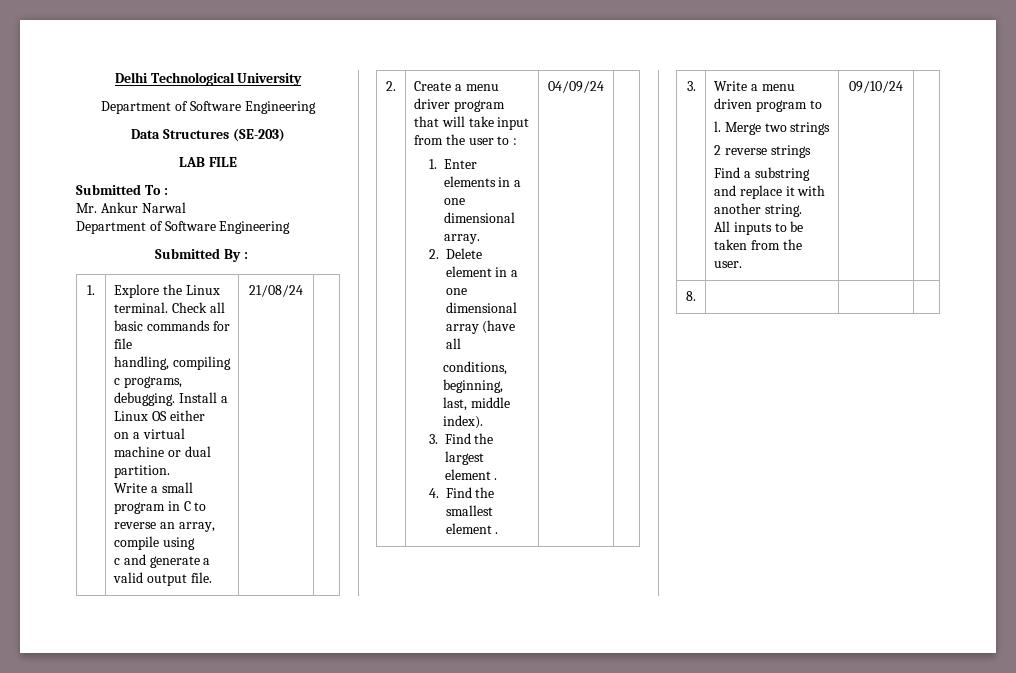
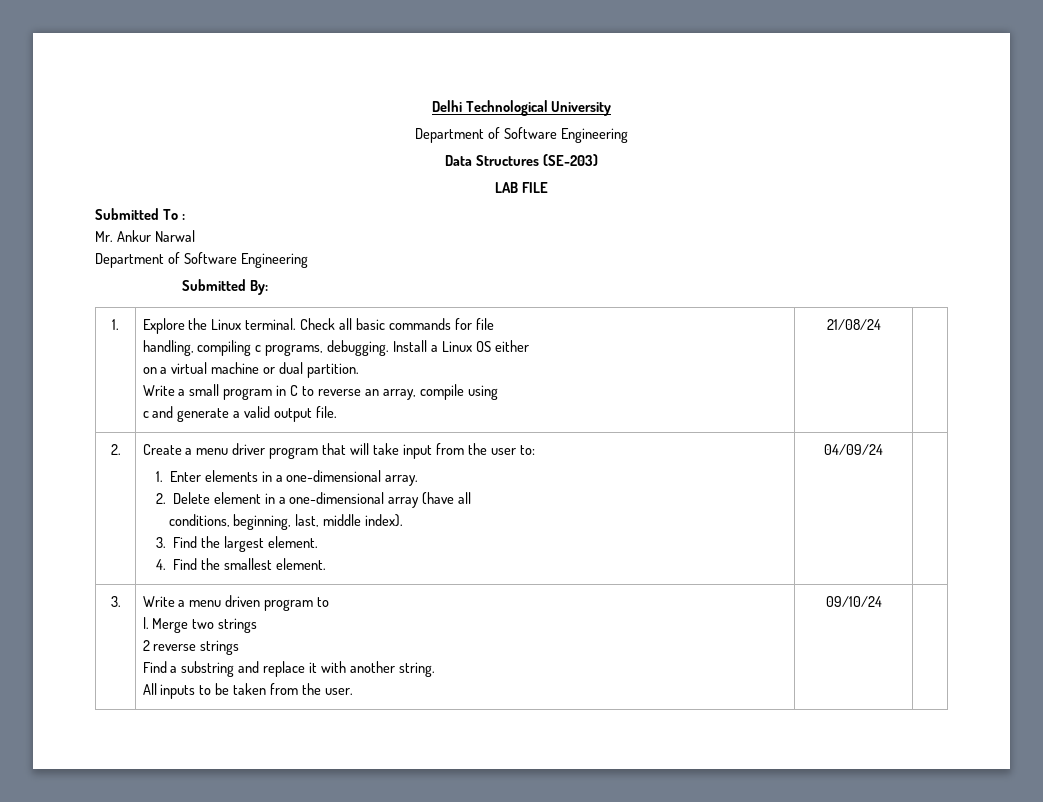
[223,249,248,262] By : -> [249,280,268,295] By:
[497,136,518,145] to : -> [519,445,535,455] to:
[443,198,465,205] [443,212,515,223] one dimensional -> [286,470,382,482] one-dimensional
[445,288,467,295] [445,302,517,313] one dimensional -> [289,492,385,504] one-dimensional
[444,469,498,480] element . -> [267,536,318,548] element.
[445,523,499,534] element . -> [275,558,326,570] element.
[686,291,696,301] // 8. | | | -> (882, 601) none

